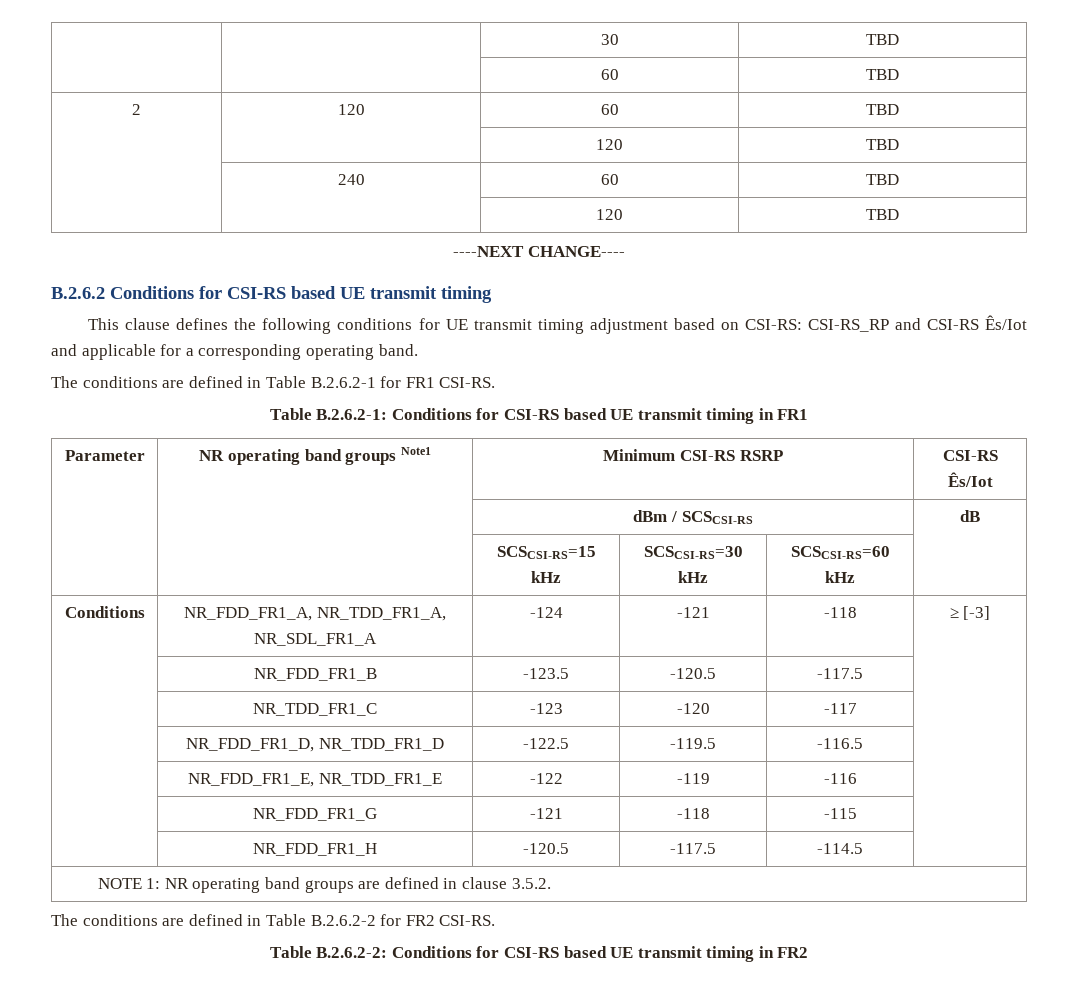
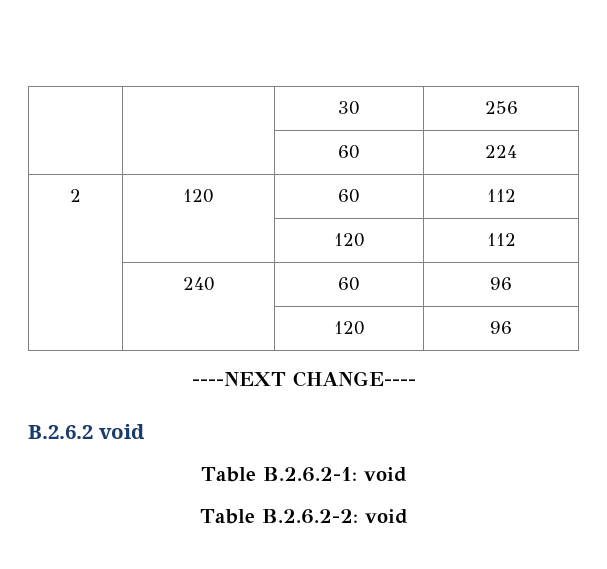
[866,34,899,45] [600,69,619,80] [866,69,899,80] TBD // | | 60 | TBD -> [484,101,518,114] [338,145,360,159] [485,145,517,158] 256 // | | 60 | 224
[866,104,899,115] [596,139,623,150] [866,139,899,150] TBD // | | 120 | TBD -> [486,189,516,202] [333,233,365,247] [486,233,516,246] 112 // | | 120 | 112
[866,174,899,185] [596,209,623,220] [866,209,899,220] TBD // | | 120 | TBD -> [490,277,512,290] [333,321,365,335] [490,321,512,334] 96 // | | 120 | 96
[110,286,492,303] [88,315,1027,334] [51,344,418,360] [51,376,496,388] [269,408,809,424] [64,450,145,461] [199,447,431,465] [603,449,783,461] [942,450,998,461] [947,472,993,487] [633,510,753,524] [960,510,980,522] [496,546,596,559] [531,571,561,583] [643,546,743,559] [678,571,708,583] [790,546,890,559] [825,571,855,583] [64,606,145,618] [184,607,446,621] [254,633,377,646] [529,607,563,618] [676,607,710,618] [823,607,857,618] [949,606,991,620] [253,668,377,681] [523,668,569,679] [670,668,716,679] [817,668,863,679] [253,703,377,716] [529,703,563,714] [676,703,710,714] [823,703,857,714] [186,738,444,752] [523,738,569,749] [670,738,716,749] [817,738,863,749] [188,773,442,787] [529,773,563,784] [676,773,710,784] [823,773,857,784] [253,808,377,821] [529,808,563,819] [676,808,710,819] [823,808,857,819] [253,843,377,856] [523,843,569,854] [670,843,716,854] [817,843,863,854] [97,877,551,893] [51,914,496,926] [269,946,809,962] Conditions for CSI-RS based UE transmit timing // This clause defines the following conditions for UE transmit timing adjustment based on CSI-RS: CSI-RS_RP and CSI-RS Ês/Iot and applicable for a corresponding operating band. // The conditions are defined in Table B.2.6.2-1 for FR1 CSI-RS. // Table B.2.6.2-1: Conditions for CSI-RS based UE transmit timing in FR1 // Parameter | NR operating band groups Note1 | Minimum CSI-RS RSRP | CSI-RS Ês/Iot // | | dBm / SCSCSI-RS | dB // | | SCSCSI-RS=15 kHz | SCSCSI-RS=30 kHz | SCSCSI-RS=60 kHz | // Conditions | NR_FDD_FR1_A, NR_TDD_FR1_A, NR_SDL_FR1_A | -124 | -121 | -118 | ≥ [-3] // | NR_FDD_FR1_B | -123.5 | -120.5 | -117.5 | // | NR_TDD_FR1_C | -123 | -120 | -117 | // | NR_FDD_FR1_D, NR_TDD_FR1_D | -122.5 | -119.5 | -116.5 | // | NR_FDD_FR1_E, NR_TDD_FR1_E | -122 | -119 | -116 | // | NR_FDD_FR1_G | -121 | -118 | -115 | // | NR_FDD_FR1_H | -120.5 | -117.5 | -114.5 | // NOTE 1: NR operating band groups are defined in clause 3.5.2. // The conditions are defined in Table B.2.6.2-2 for FR2 CSI-RS. // Table B.2.6.2-2: Conditions for CSI-RS based UE transmit timing in FR2 -> [98,424,145,439] [200,467,407,482] [199,509,408,524] void // Table B.2.6.2-1: void // Table B.2.6.2-2: void

